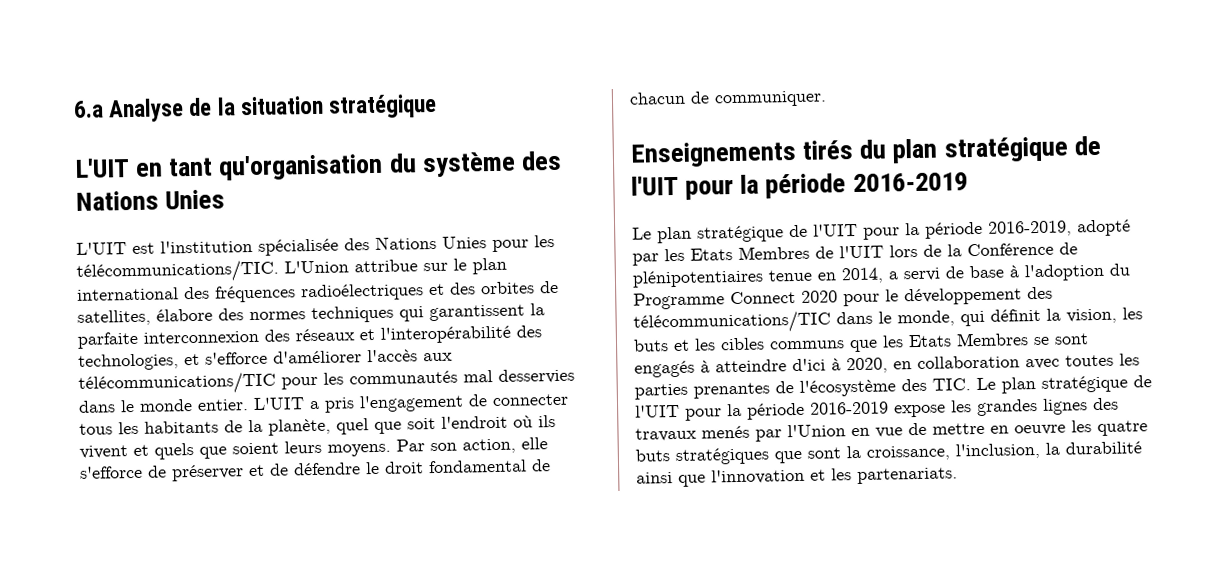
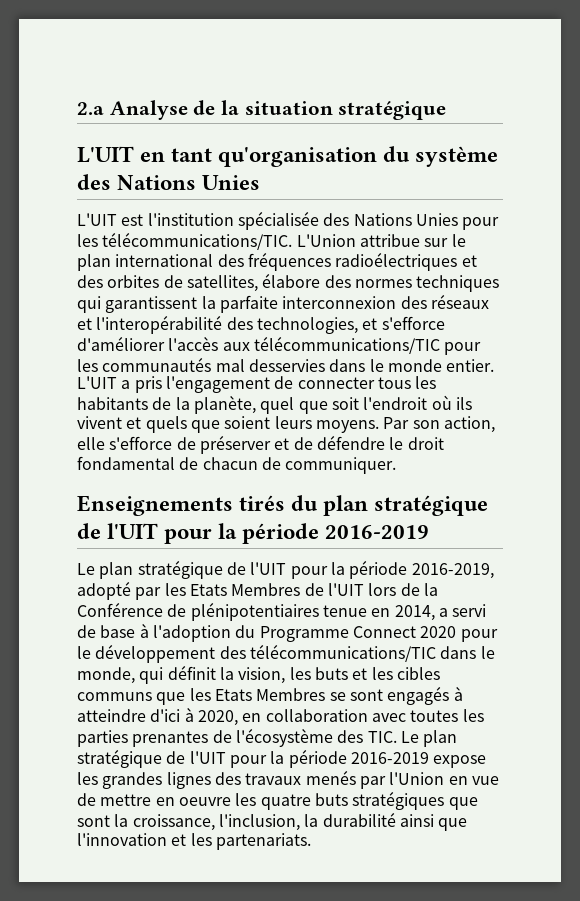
[73,100,104,118] 6.a -> [77,102,104,115] 2.a

